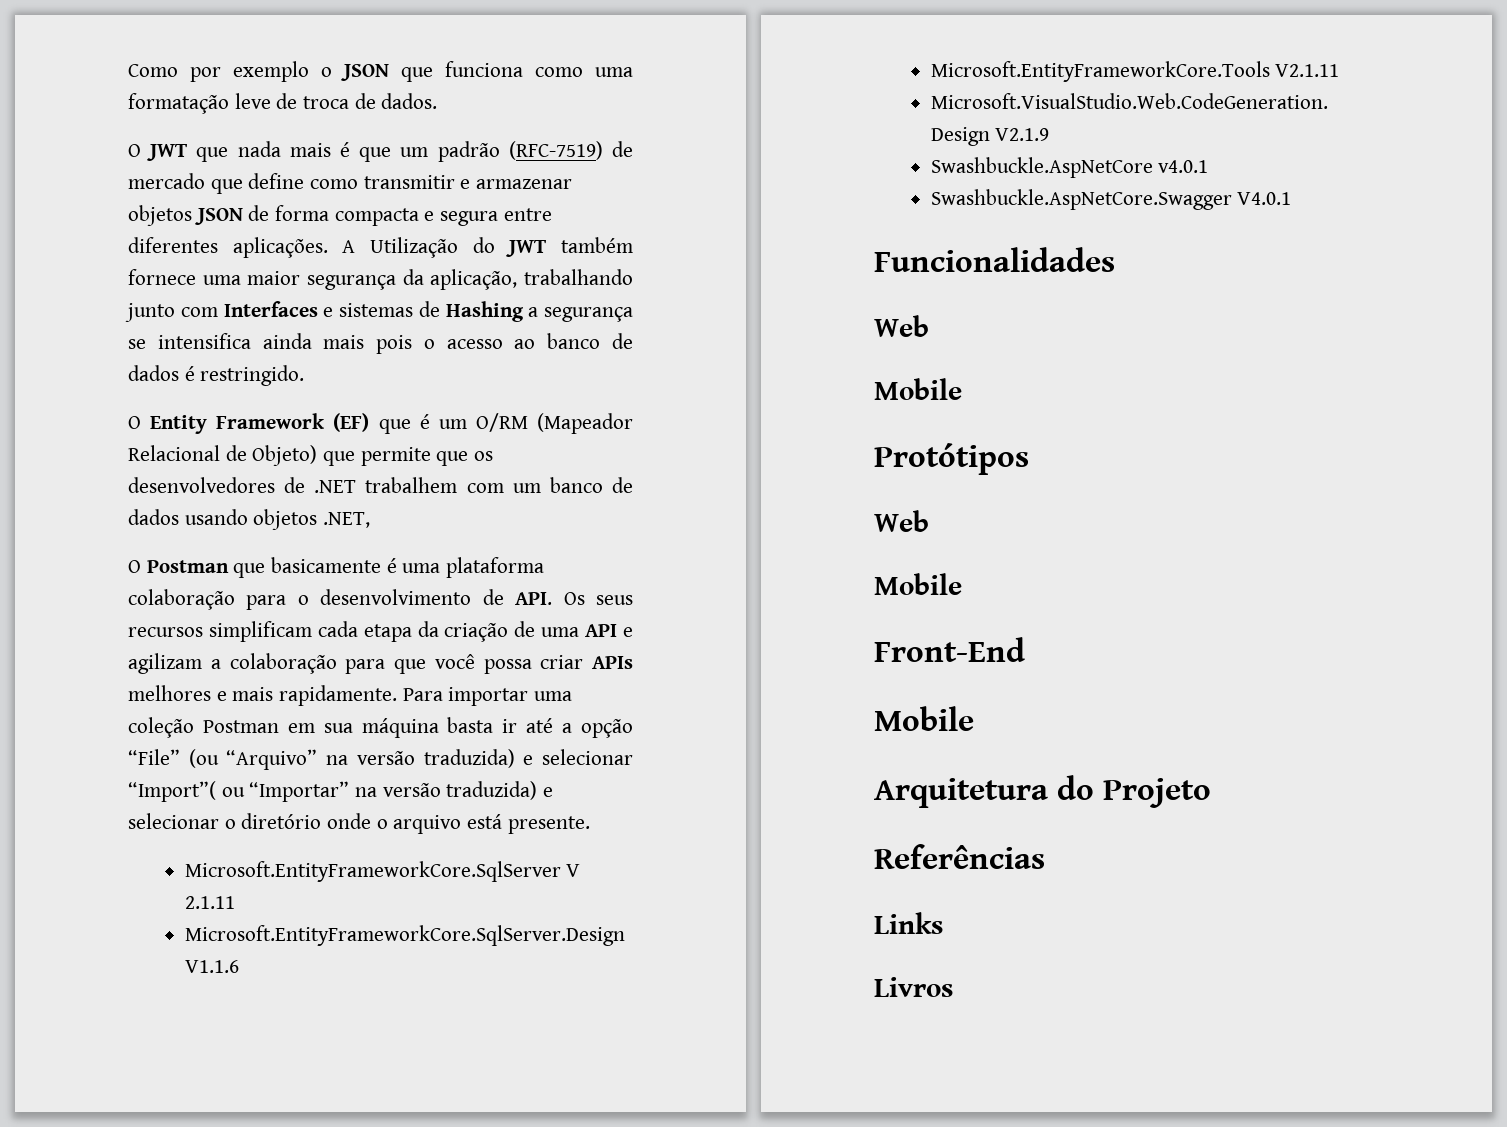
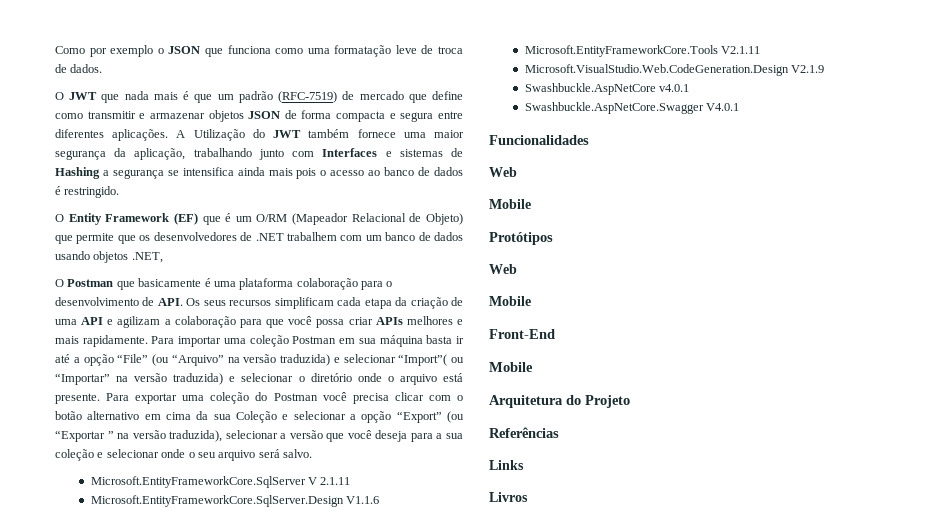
(590, 825) none -> [106,392,463,404] [55,411,464,423] [55,430,464,442] [55,449,312,461] Para exportar uma coleção do Postman você precisa clicar com o botão alternativo em cima da sua Coleção e selecionar a opção “Export” (ou “Exportar ” na versão traduzida), selecionar a versão que você deseja para a sua coleção e selecionar onde o seu arquivo será salvo.

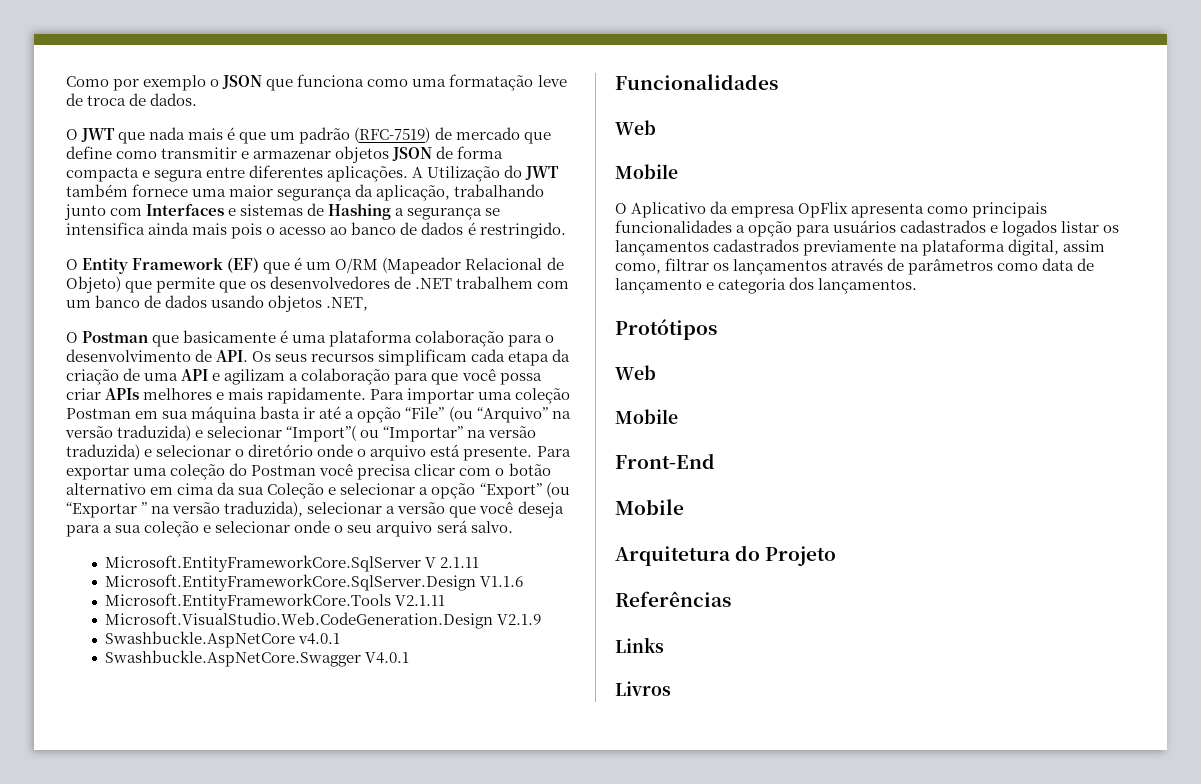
(531, 204) none -> [615,201,1048,218] [615,220,1120,237] [615,239,1106,256] [615,258,1095,275] [615,277,918,294] // O Aplicativo da empresa OpFlix apresenta como principais funcionalidades a opção para usuários cadastrados e logados listar os lançamentos cadastrados previamente na plataforma digital, assim como, filtrar os lançamentos através de parâmetros como data de lançamento e categoria dos lançamentos.

